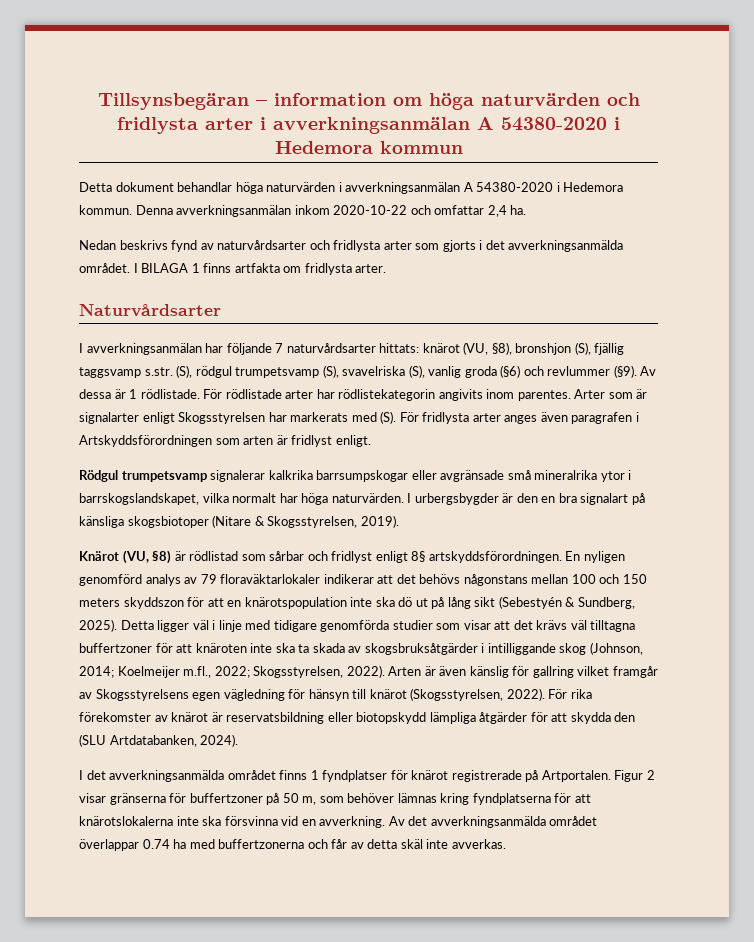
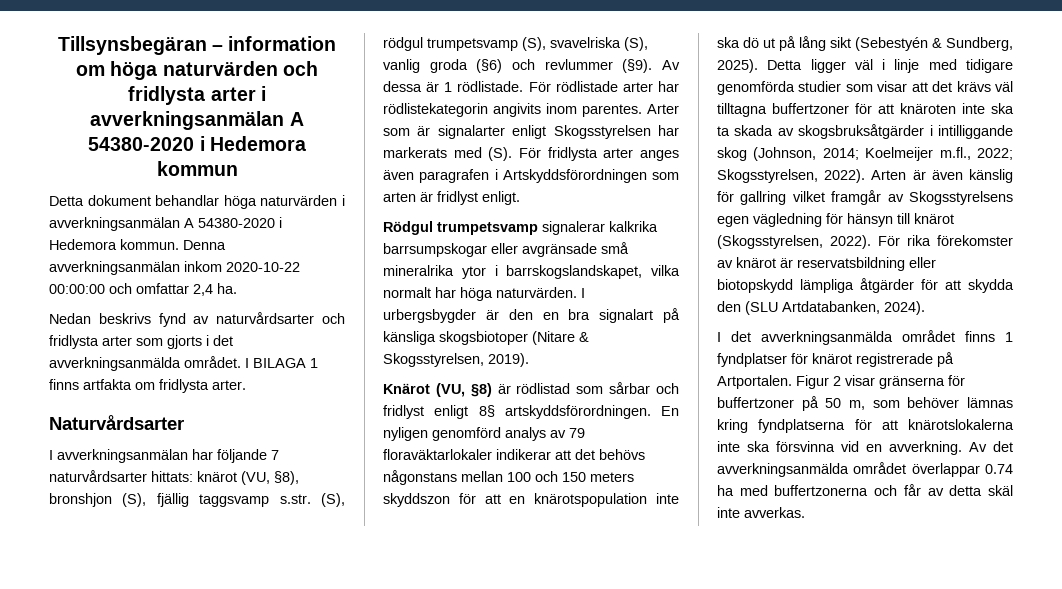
(408, 210) none -> [49,284,105,294] 00:00:00

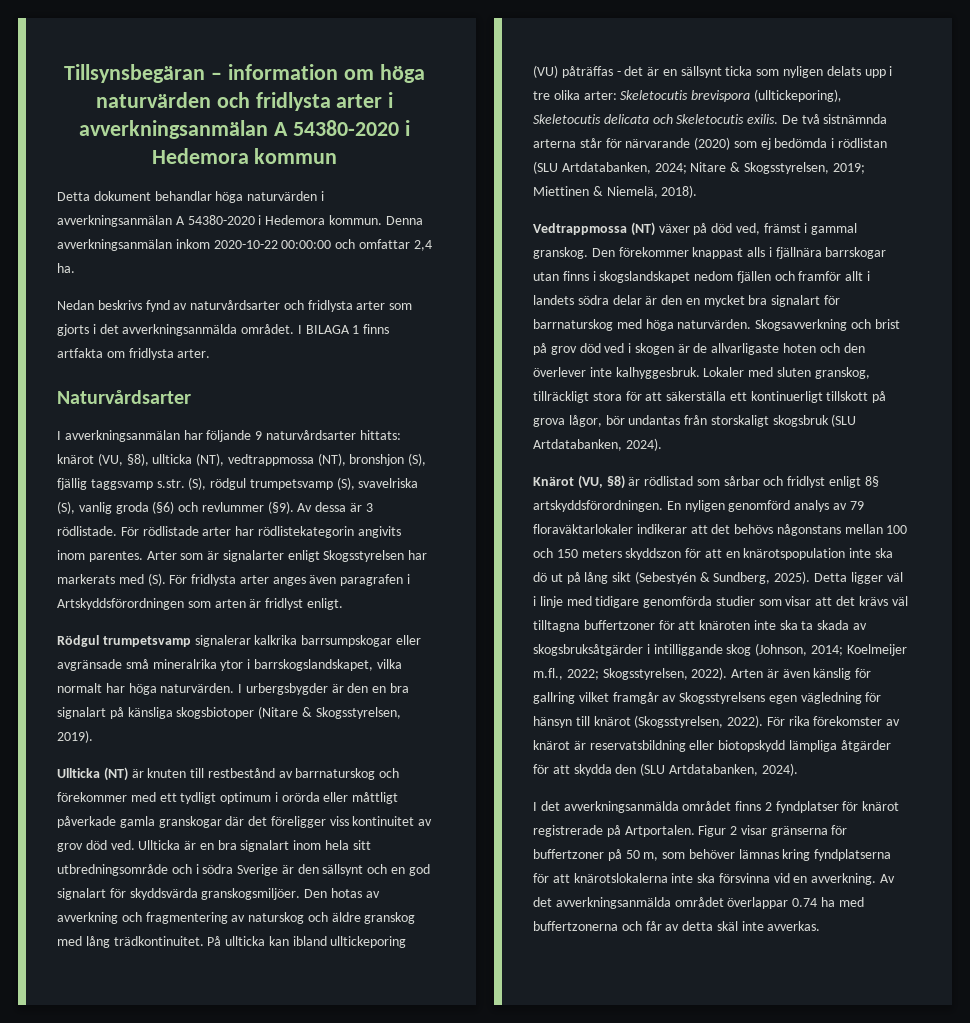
[271,450,279,460] 7 -> [255,431,263,440] 9
(299, 478) none -> [152,453,346,466] ullticka (NT), vedtrappmossa (NT),
[444,82,453,92] 1 -> [365,503,373,512] 3
(529, 360) none -> [57,767,400,781] [57,792,399,804] [57,816,433,828] [57,840,371,852] [57,864,430,876] [57,888,380,900] [57,912,416,924] [57,936,407,948] [533,65,893,78] [533,89,842,102] [533,114,888,124] [533,137,888,150] [533,161,865,174] [533,185,698,198] [533,222,858,236] [533,247,887,259] [533,271,871,283] [533,295,841,307] [533,319,900,331] [533,343,865,355] [533,367,870,379] [533,391,887,403] [533,414,857,427] [533,438,662,451] // Ullticka (NT) är knuten till restbestånd av barrnaturskog och förekommer med ett tydligt optimum i orörda eller måttligt påverkade gamla granskogar där det föreligger viss kontinuitet av grov död ved. Ullticka är en bra signalart inom hela sitt utbredningsområde och i södra Sverige är den sällsynt och en god signalart för skyddsvärda granskogsmiljöer. Den hotas av avverkning och fragmentering av naturskog och äldre granskog med lång trädkontinuitet. På ullticka kan ibland ulltickeporing (VU) påträffas - det är en sällsynt ticka som nyligen delats upp i tre olika arter: Skeletocutis brevispora (ulltickeporing), Skeletocutis delicata och Skeletocutis exilis. De två sistnämnda arterna står för närvarande (2020) som ej bedömda i rödlistan (SLU Artdatabanken, 2024; Nitare & Skogsstyrelsen, 2019; Miettinen & Niemelä, 2018). // Vedtrappmossa (NT) växer på död ved, främst i gammal granskog. Den förekommer knappast alls i fjällnära barrskogar utan finns i skogslandskapet nedom fjällen och framför allt i landets södra delar är den en mycket bra signalart för barrnaturskog med höga naturvärden. Skogsavverkning och brist på grov död ved i skogen är de allvarligaste hoten och den överlever inte kalhyggesbruk. Lokaler med sluten granskog, tillräckligt stora för att säkerställa ett kontinuerligt tillskott på grova lågor, bör undantas från storskaligt skogsbruk (SLU Artdatabanken, 2024).
[1005,332,1013,342] 1 -> [764,802,772,811] 2

